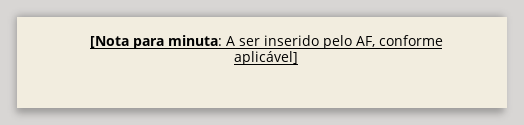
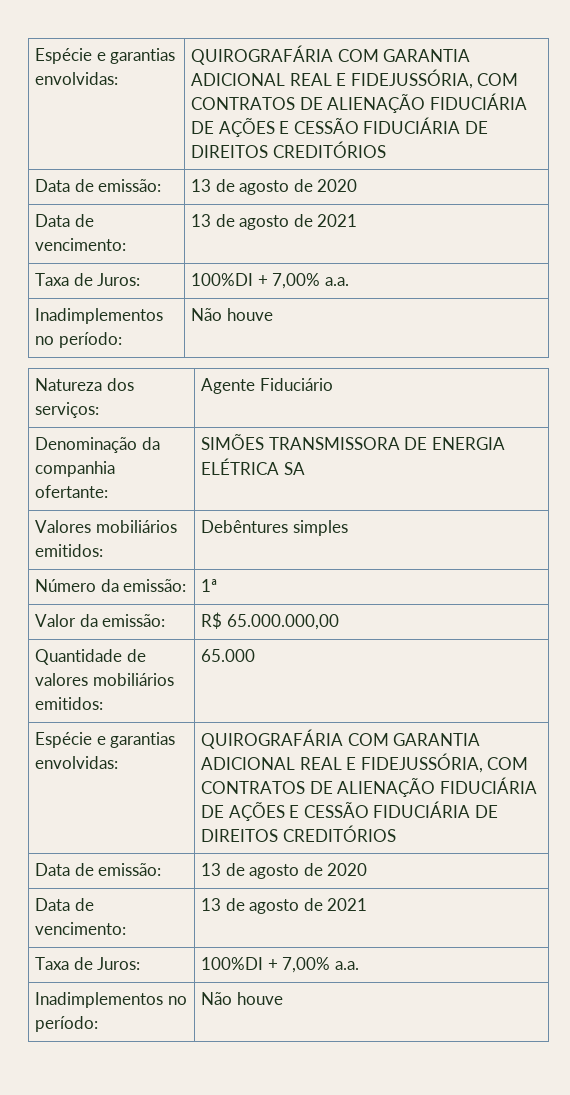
[89,35,443,49] [234,51,298,65] [Nota para minuta: A ser inserido pelo AF, conforme aplicável] -> [35,48,176,64] [35,72,119,85] [191,45,471,65] [191,69,519,89] [191,93,527,113] [191,117,488,137] [191,141,386,158] [35,179,162,192] [191,179,358,195] [35,214,94,227] [35,238,127,251] [191,214,358,230] [35,273,141,286] [191,273,349,289] [35,308,164,324] [35,332,122,348] [191,308,273,321] [35,378,134,391] [35,402,100,418] [201,378,333,394] [35,437,160,453] [35,461,116,477] [35,485,109,498] [201,434,505,450] [201,458,305,475] [35,520,177,533] [35,544,104,557] [201,520,348,536] [35,579,187,592] [201,579,218,592] [35,614,166,627] [201,612,339,630] [35,649,146,665] [35,673,174,686] [35,697,104,710] [201,649,256,662] [35,732,176,748] [35,756,119,769] [201,729,481,749] [201,753,529,773] [201,777,537,797] [201,801,498,821] [201,825,396,842] [35,863,162,876] [201,863,368,879] [35,898,94,911] [35,922,127,935] [201,898,368,914] [35,957,141,970] [201,957,359,973] [35,992,187,1008] [35,1016,99,1032] [201,992,283,1005] Espécie e garantias envolvidas: | QUIROGRAFÁRIA COM GARANTIA ADICIONAL REAL E FIDEJUSSÓRIA, COM CONTRATOS DE ALIENAÇÃO FIDUCIÁRIA DE AÇÕES E CESSÃO FIDUCIÁRIA DE DIREITOS CREDITÓRIOS // Data de emissão: | 13 de agosto de 2020 // Data de vencimento: | 13 de agosto de 2021 // Taxa de Juros: | 100%DI + 7,00% a.a. // Inadimplementos no período: | Não houve // Natureza dos serviços: | Agente Fiduciário // Denominação da companhia ofertante: | SIMÕES TRANSMISSORA DE ENERGIA ELÉTRICA SA // Valores mobiliários emitidos: | Debêntures simples // Número da emissão: | 1ª // Valor da emissão: | R$ 65.000.000,00 // Quantidade de valores mobiliários emitidos: | 65.000 // Espécie e garantias envolvidas: | QUIROGRAFÁRIA COM GARANTIA ADICIONAL REAL E FIDEJUSSÓRIA, COM CONTRATOS DE ALIENAÇÃO FIDUCIÁRIA DE AÇÕES E CESSÃO FIDUCIÁRIA DE DIREITOS CREDITÓRIOS // Data de emissão: | 13 de agosto de 2020 // Data de vencimento: | 13 de agosto de 2021 // Taxa de Juros: | 100%DI + 7,00% a.a. // Inadimplementos no período: | Não houve

